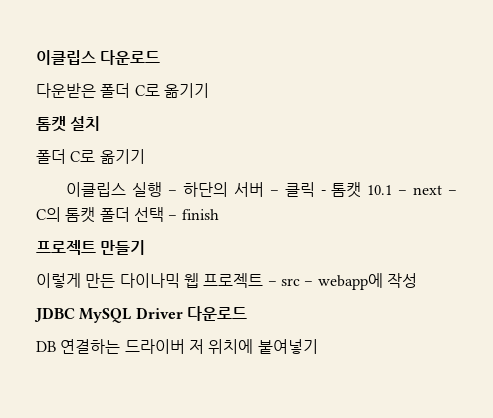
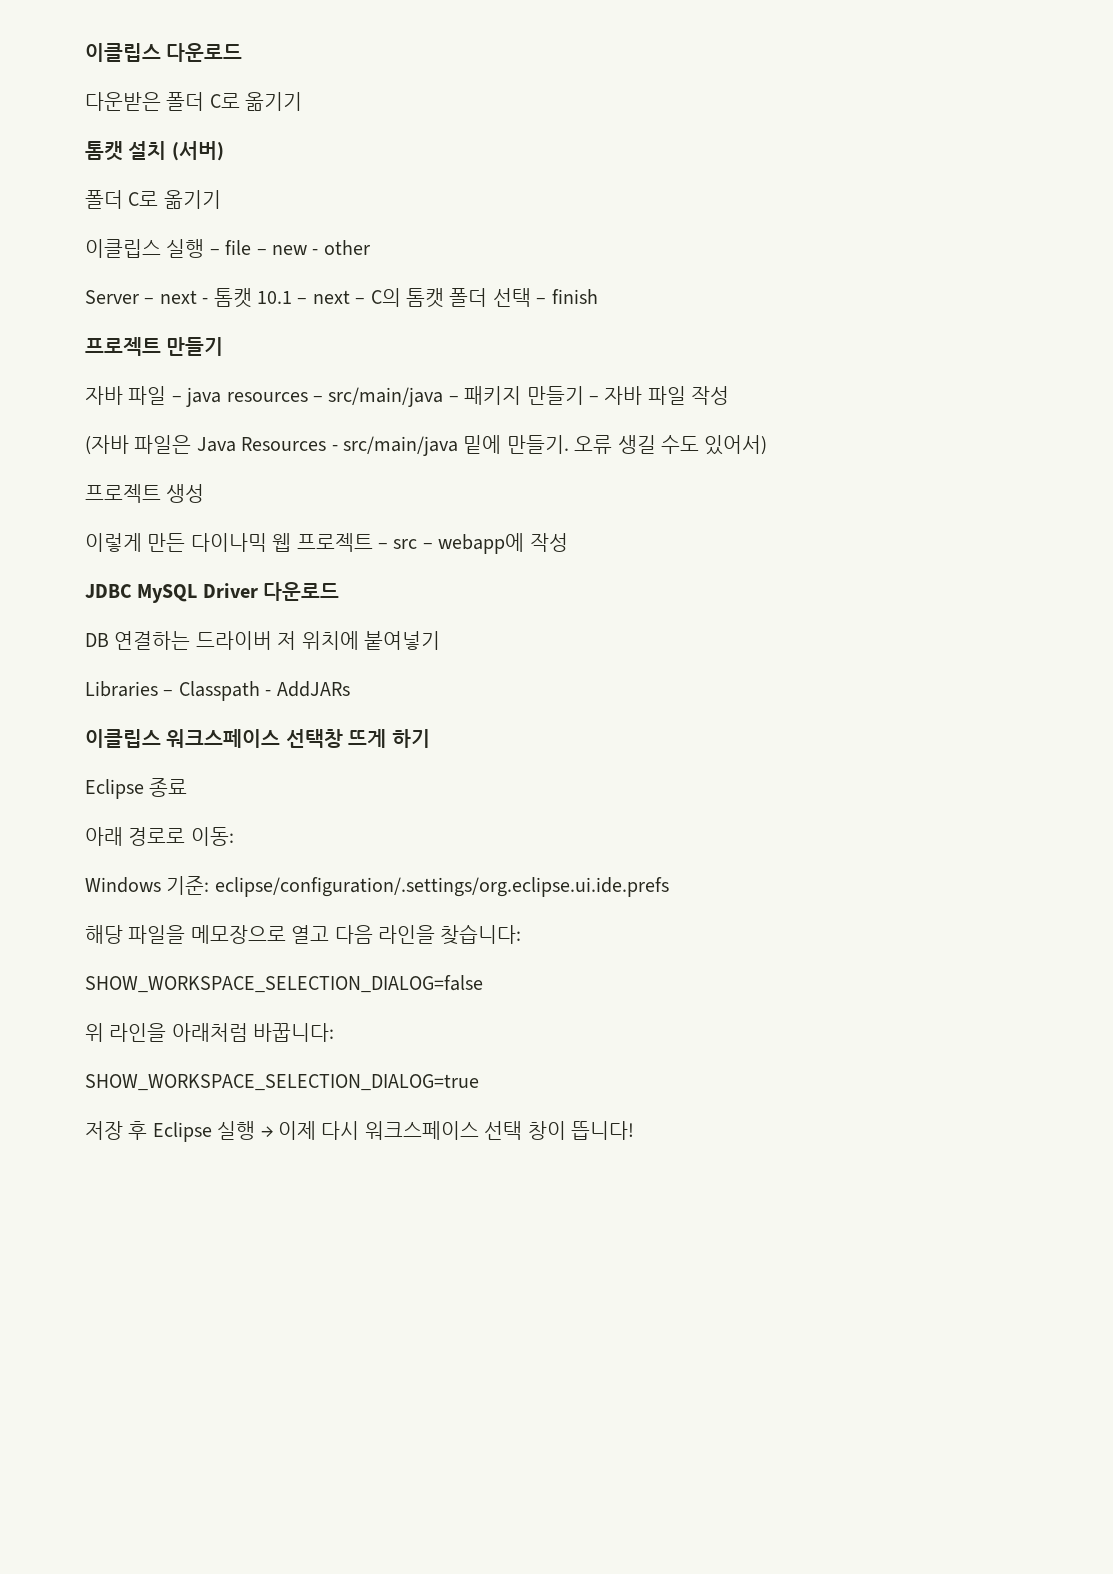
(101, 123) none -> [171,141,224,161] (서버)
[183,182,315,197] 하단의 서버 – 클릭 -> [225,240,370,255] [85,290,197,304] file – new - other // Server – next
(146, 247) none -> [85,386,730,407] [85,435,768,456] [85,484,205,503] // 자바 파일 – java resources – src/main/java – 패키지 만들기 – 자바 파일 작성 // (자바 파일은 Java Resources - src/main/java 밑에 만들기. 오류 생길 수도 있어서) // 프로젝트 생성
(318, 346) none -> [85,681,350,701] [85,729,430,748] [85,778,188,799] [85,827,234,846] [85,876,669,897] [85,924,522,945] [85,975,483,993] [85,1023,335,1042] [85,1074,479,1091] [85,1121,634,1142] // Libraries – Classpath - AddJARs // 이클립스 워크스페이스 선택창 뜨게 하기 // Eclipse 종료 // 아래 경로로 이동: // Windows 기준: eclipse/configuration/.settings/org.eclipse.ui.ide.prefs // 해당 파일을 메모장으로 열고 다음 라인을 찾습니다: // SHOW_WORKSPACE_SELECTION_DIALOG=false // 위 라인을 아래처럼 바꿉니다: // SHOW_WORKSPACE_SELECTION_DIALOG=true // 저장 후 Eclipse 실행 → 이제 다시 워크스페이스 선택 창이 뜹니다!

